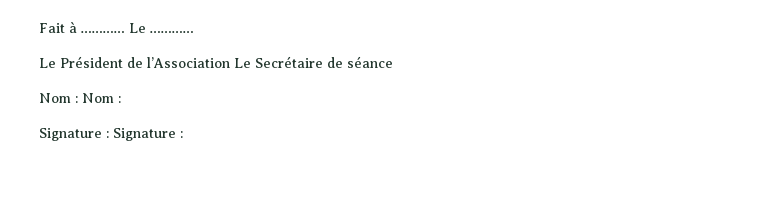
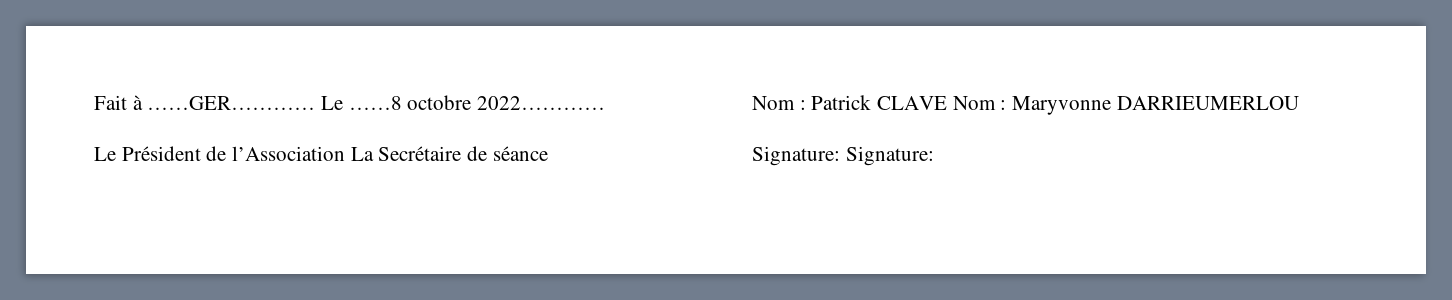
[81,23,194,33] ………… Le ………… -> [147,95,606,110] ……GER………… Le ……8 octobre 2022…………
[234,58,251,68] Le -> [350,147,374,161] La
[82,93,121,103] [39,128,183,141] Nom : // Signature : Signature : -> [811,95,1299,115] [752,146,934,166] Patrick CLAVE Nom : Maryvonne DARRIEUMERLOU // Signature: Signature:

